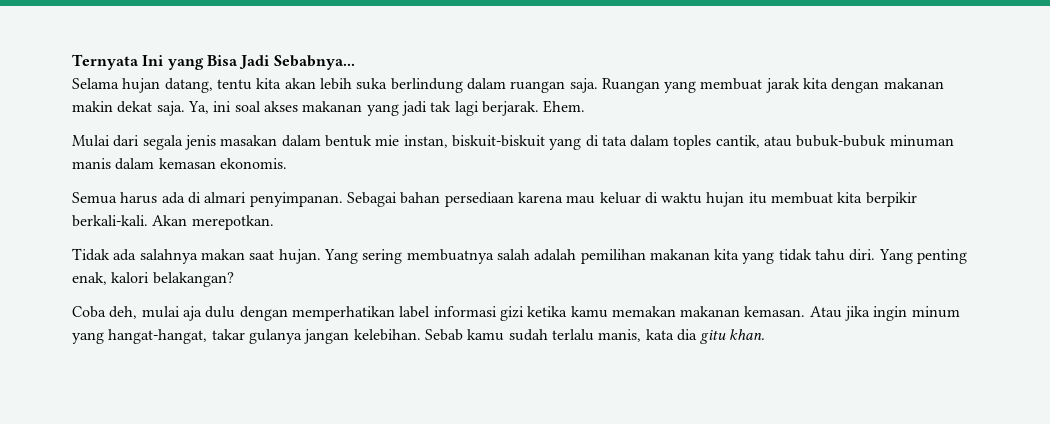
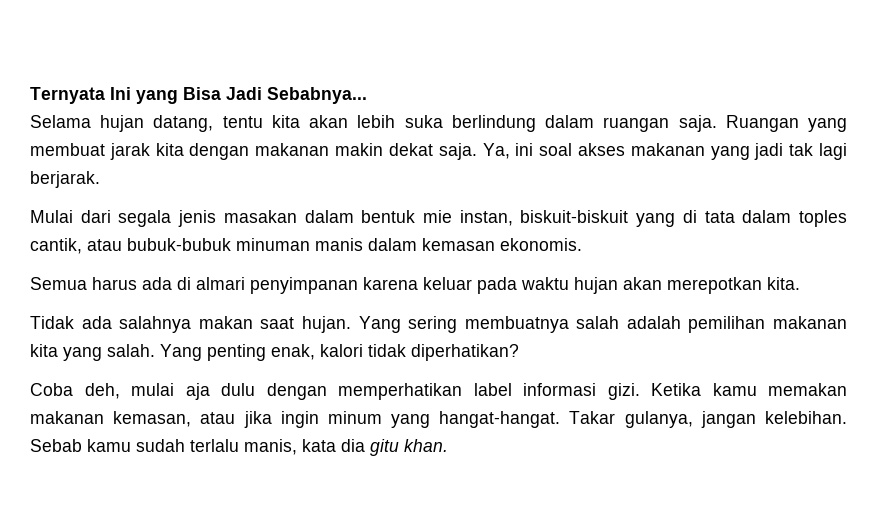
[543,100,586,113] Ehem. -> (100, 179) none
[249,192,917,207] [72,215,274,230] penyimpanan. Sebagai bahan persediaan karena mau keluar di waktu hujan itu membuat kita berpikir berkali-kali. Akan merepotkan. -> [250,277,800,294] penyimpanan karena keluar pada waktu hujan akan merepotkan kita.
[778,249,876,261] tidak tahu diri. -> [107,344,155,357] salah.
[152,272,234,287] belakangan? -> [368,344,519,361] tidak diperhatikan?
[499,306,568,321] gizi ketika -> [607,383,701,400] gizi. Ketika
[744,306,842,318] kemasan. Atau -> [113,411,236,427] kemasan, atau
[108,329,302,344] hangat-hangat, takar gulanya -> [439,411,693,428] hangat-hangat. Takar gulanya,

